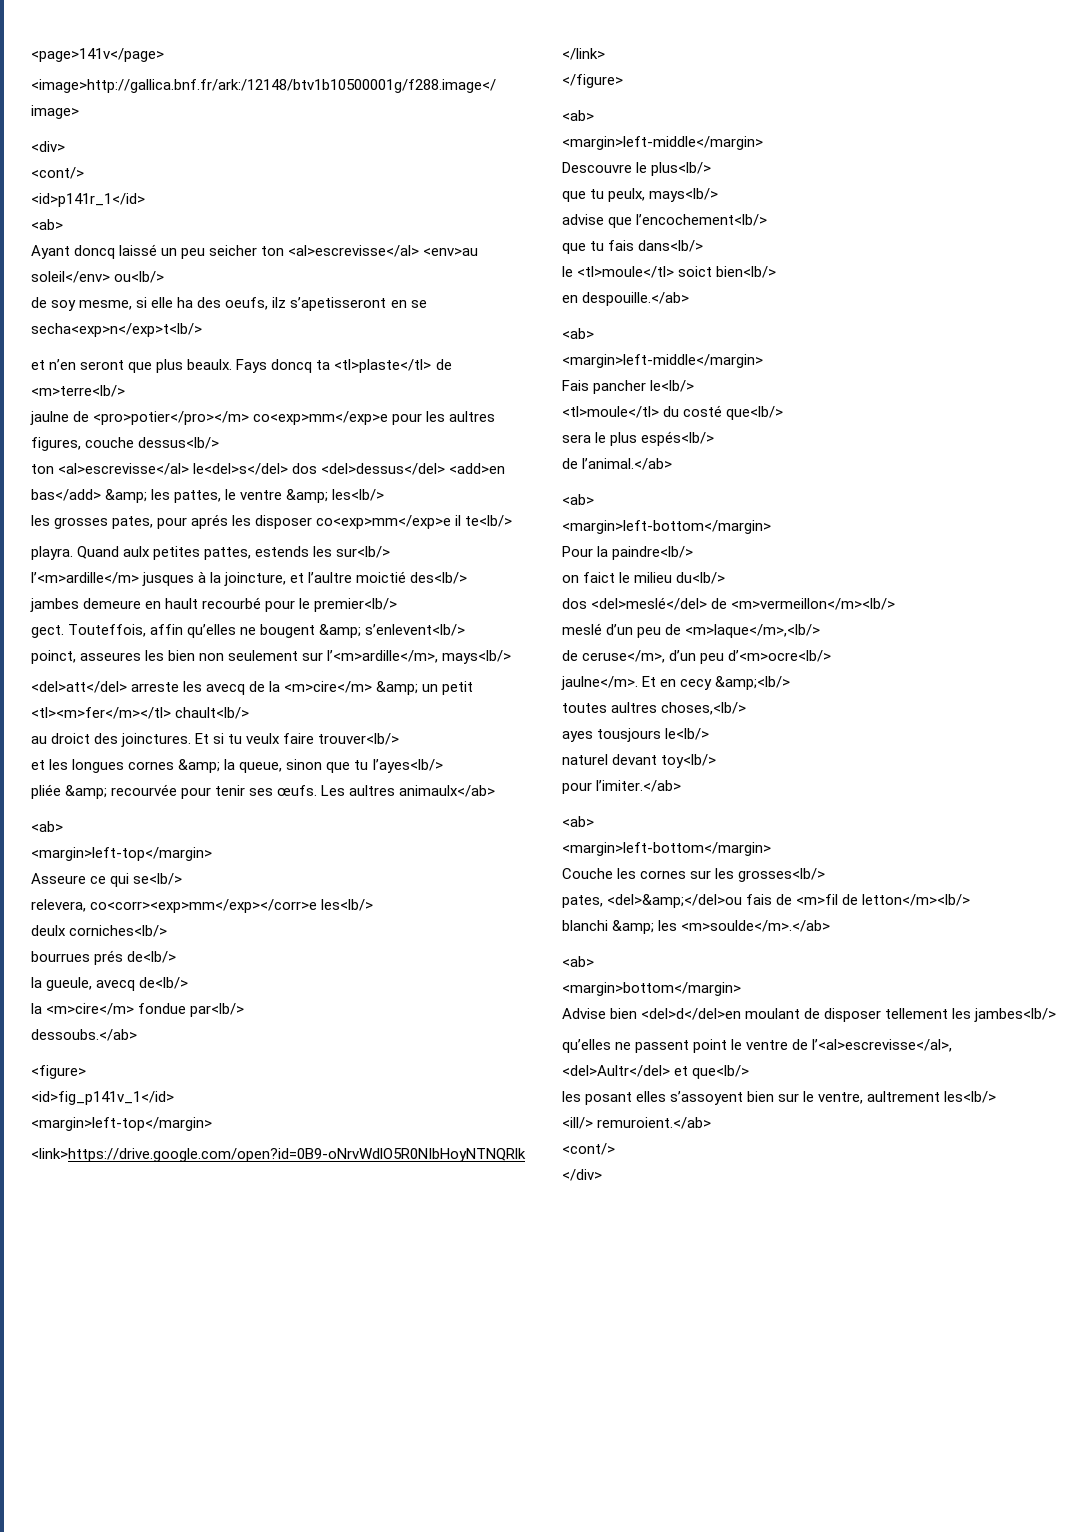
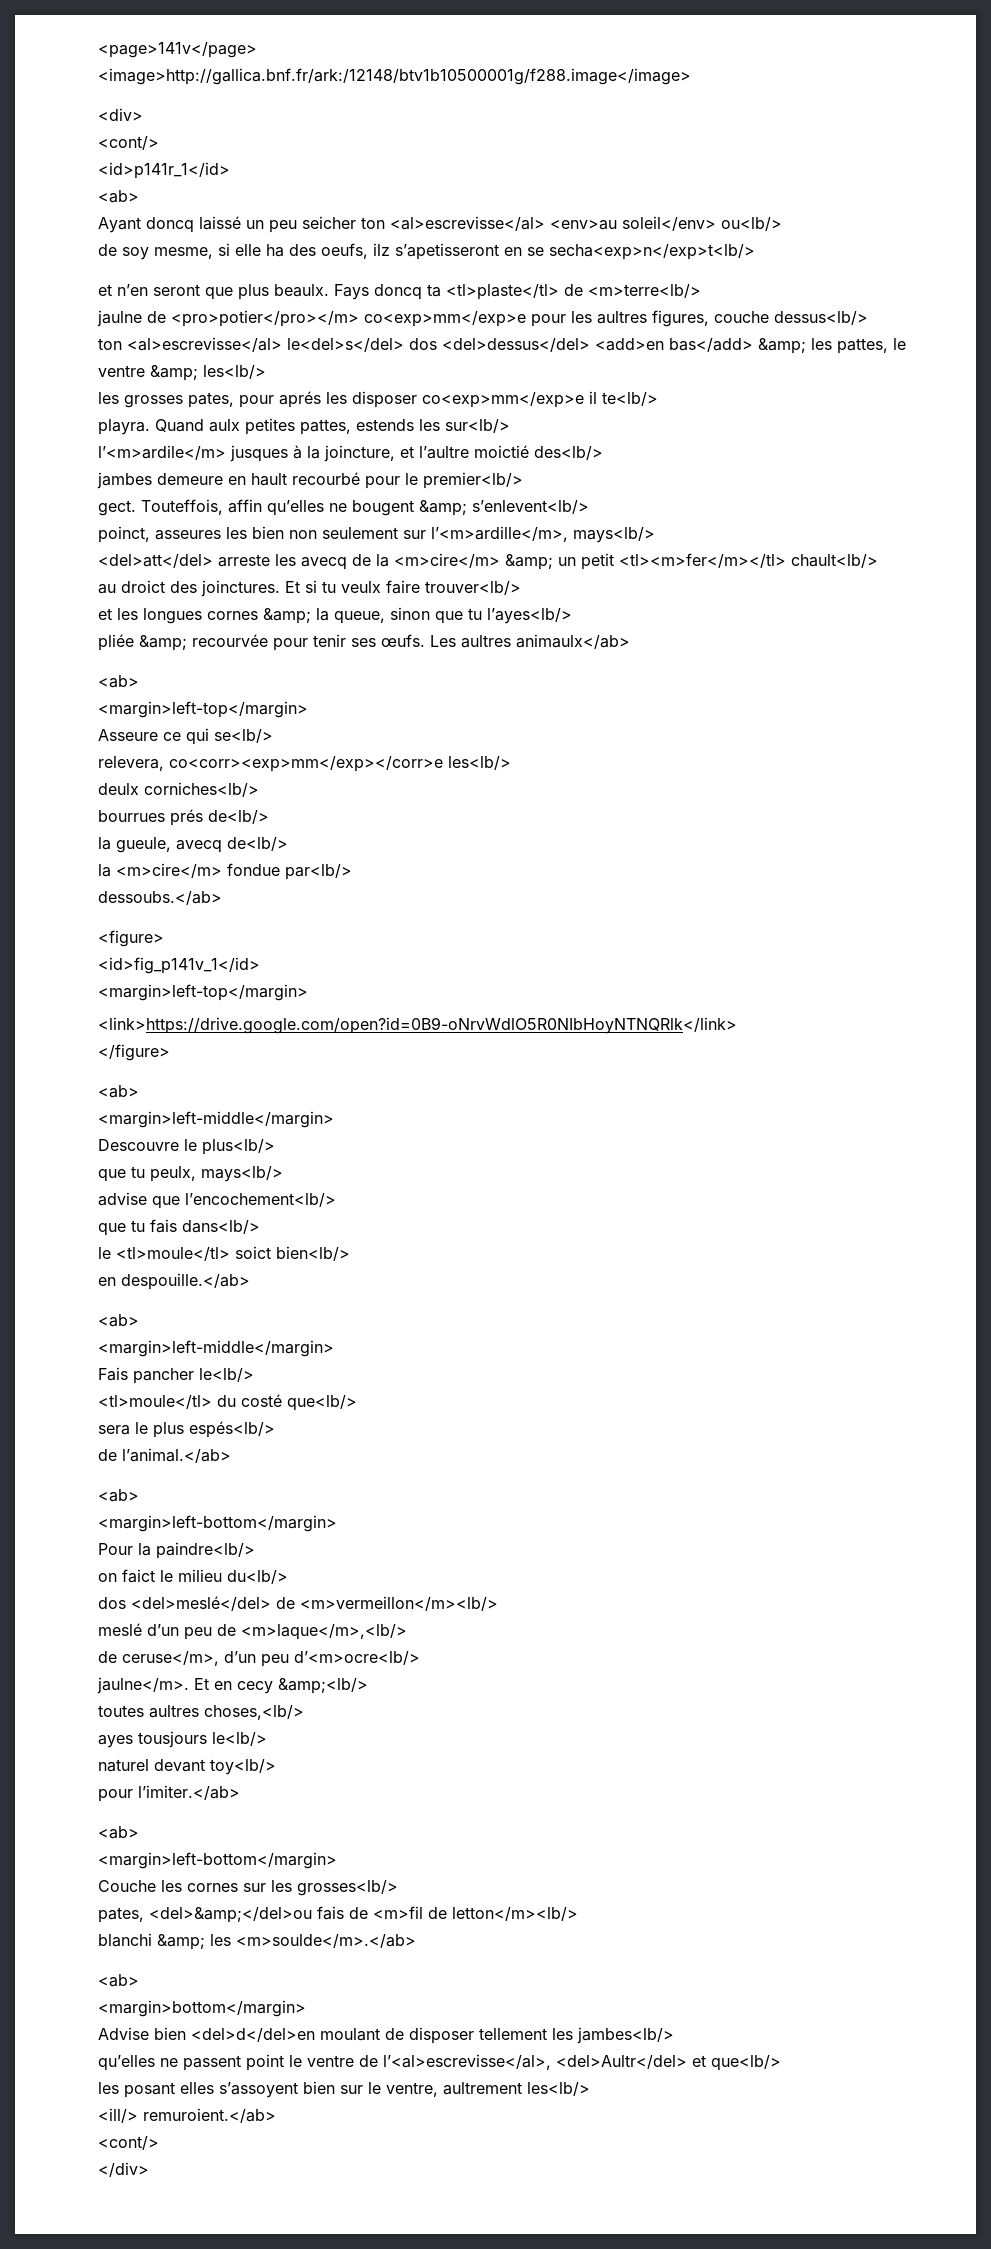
[31,572,139,584] l’<m>ardille</m> -> [98,445,226,460] l’<m>ardile</m>

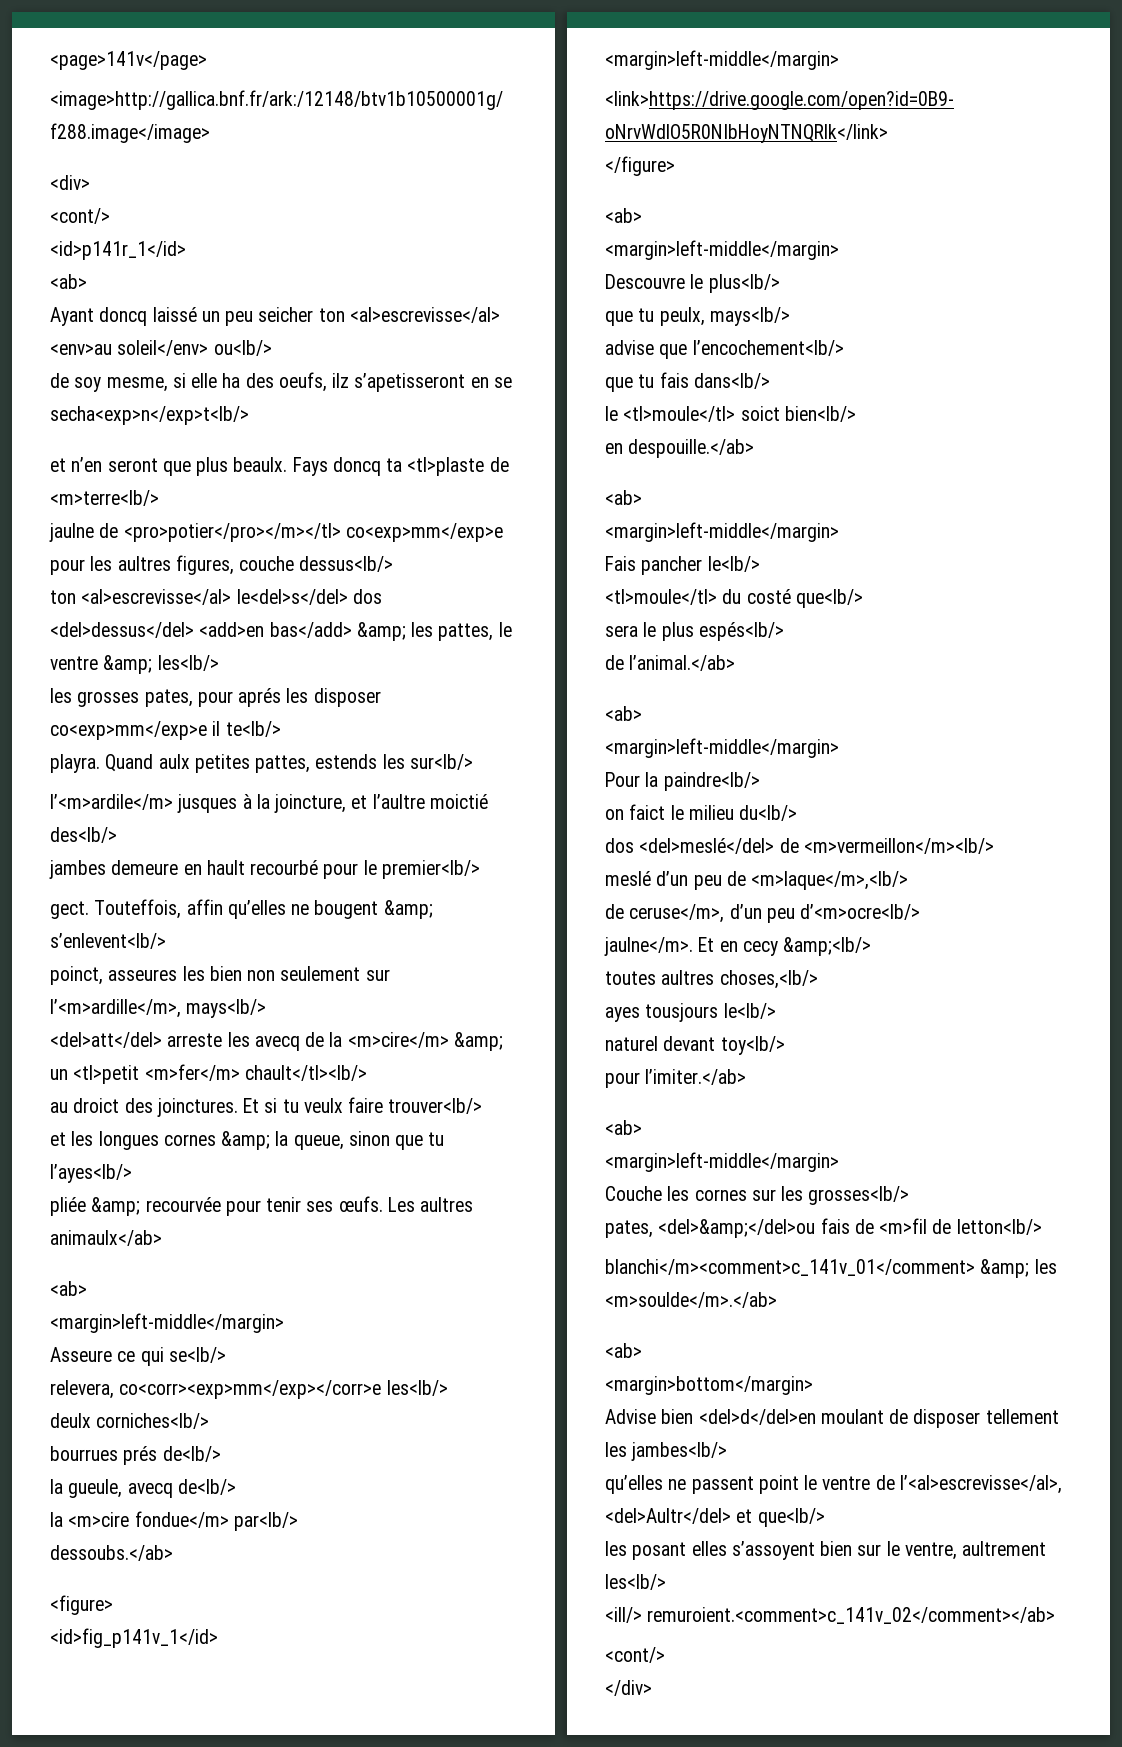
[446,284,559,300] <tl>plaste</tl> -> [407,457,485,476] <tl>plaste
[171,310,359,327] <pro>potier</pro></m> -> [123,523,341,542] <pro>potier</pro></m></tl>
[581,553,878,570] petit <tl><m>fer</m></tl> chault<lb/> -> [73,1064,367,1084] <tl>petit <m>fer</m> chault</tl><lb/>
[98,701,308,718] <margin>left-top</margin> -> [50,1313,284,1333] <margin>left-middle</margin>
[116,863,280,878] <m>cire</m> fondue -> [68,1511,229,1528] <m>cire fondue</m>
[98,984,308,1001] <margin>left-top</margin> -> [605,50,839,70] <margin>left-middle</margin>
[98,1515,337,1532] <margin>left-bottom</margin> -> [605,738,839,758] <margin>left-middle</margin>
[98,1852,337,1869] <margin>left-bottom</margin> -> [605,1152,839,1172] <margin>left-middle</margin>
[452,1907,578,1921] [98,1933,152,1947] letton</m><lb/> // blanchi -> [956,1219,1042,1235] [605,1259,975,1276] letton<lb/> // blanchi</m><comment>c_141v_01</comment>
[143,2108,276,2123] remuroient.</ab> -> [647,1607,1056,1624] remuroient.<comment>c_141v_02</comment></ab>

